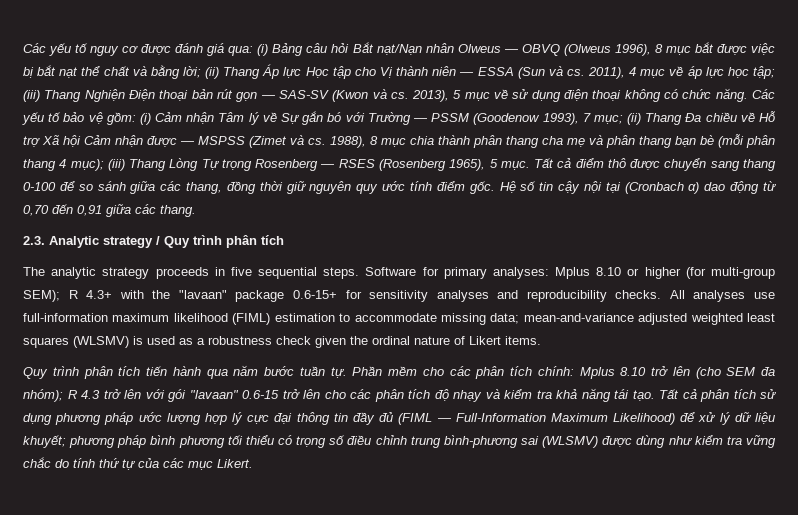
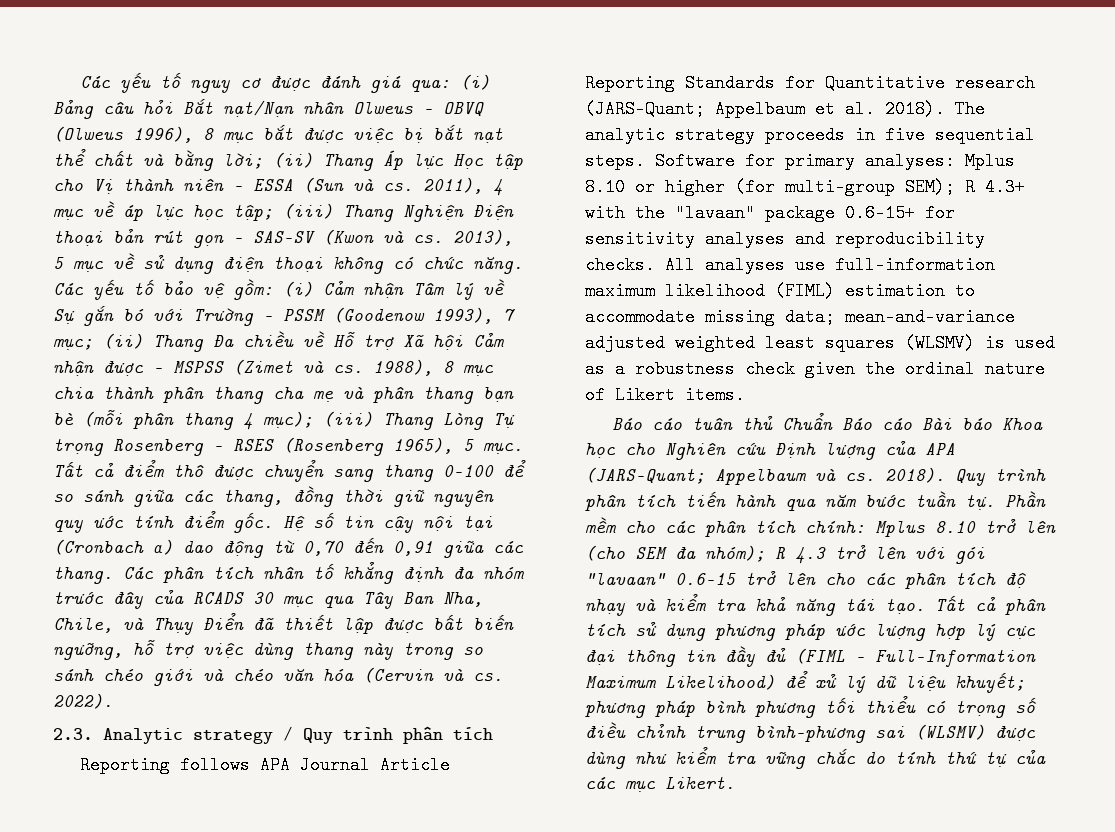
(196, 211) none -> [123,562,524,584] [53,590,483,609] [53,613,514,635] [53,640,483,660] [53,667,503,686] [53,693,113,709] Các phân tích nhân tố khẳng định đa nhóm trước đây của RCADS 30 mục qua Tây Ban Nha, Chile, và Thụy Điển đã thiết lập được bất biến ngưỡng, hỗ trợ việc dùng thang này trong so sánh chéo giới và chéo văn hóa (Cervin và cs. 2022).
(284, 240) none -> [79,756,450,774] [585,74,1035,92] [585,100,945,118] Reporting follows APA Journal Article Reporting Standards for Quantitative research (JARS-Quant; Appelbaum et al. 2018).
(541, 340) none -> [611,413,1043,430] [585,441,955,460] [585,467,945,485] Báo cáo tuân thủ Chuẩn Báo cáo Bài báo Khoa học cho Nghiên cứu Định lượng của APA (JARS-Quant; Appelbaum và cs. 2018).

